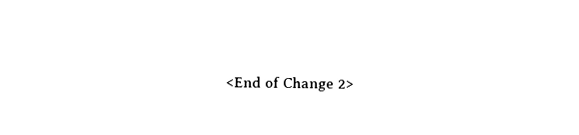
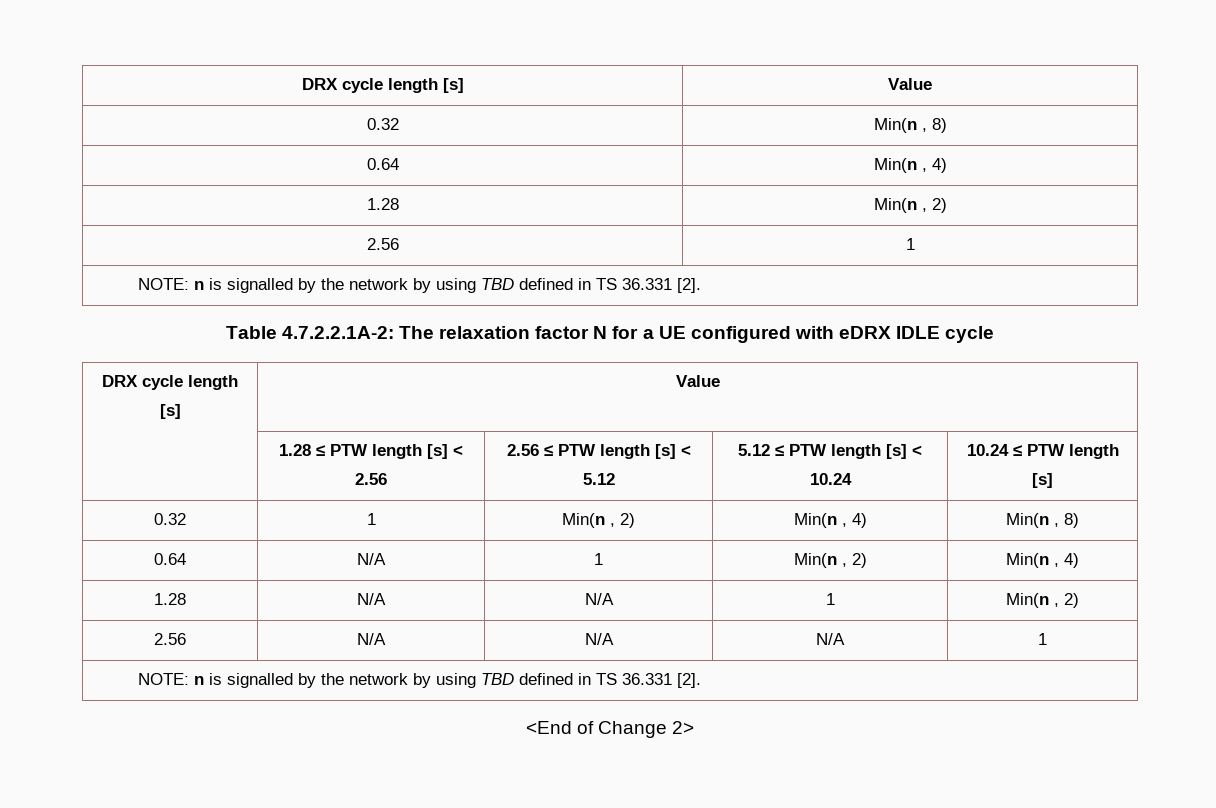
(224, 82) none -> [301,78,464,93] [888,78,932,90] [366,118,399,130] [873,118,947,133] [366,158,399,170] [873,158,947,173] [366,198,399,210] [873,198,947,213] [366,238,399,250] [905,238,915,250] [137,278,701,293] [225,326,995,343] [102,375,238,390] [159,404,181,419] [675,375,720,387] [279,444,463,459] [355,473,387,485] [506,444,691,459] [582,473,615,485] [738,444,922,459] [809,473,852,485] [966,444,1119,459] [1032,473,1053,488] [154,513,186,525] [366,513,376,525] [562,513,635,528] [793,513,867,528] [1006,513,1079,528] [154,553,186,565] [357,553,386,565] [594,553,603,565] [793,553,867,568] [1006,553,1079,568] [154,593,186,605] [357,593,386,605] [584,593,614,605] [825,593,835,605] [1006,593,1079,608] [154,633,186,645] [357,633,386,645] [584,633,614,645] [816,633,845,645] [1038,633,1047,645] [137,673,701,688] DRX cycle length [s] | Value // 0.32 | Min(n , 8) // 0.64 | Min(n , 4) // 1.28 | Min(n , 2) // 2.56 | 1 // NOTE: n is signalled by the network by using TBD defined in TS 36.331 [2]. // Table 4.7.2.2.1A-2: The relaxation factor N for a UE configured with eDRX IDLE cycle // DRX cycle length [s] | Value // | 1.28 ≤ PTW length [s] < 2.56 | 2.56 ≤ PTW length [s] < 5.12 | 5.12 ≤ PTW length [s] < 10.24 | 10.24 ≤ PTW length [s] // 0.32 | 1 | Min(n , 2) | Min(n , 4) | Min(n , 8) // 0.64 | N/A | 1 | Min(n , 2) | Min(n , 4) // 1.28 | N/A | N/A | 1 | Min(n , 2) // 2.56 | N/A | N/A | N/A | 1 // NOTE: n is signalled by the network by using TBD defined in TS 36.331 [2]. //

